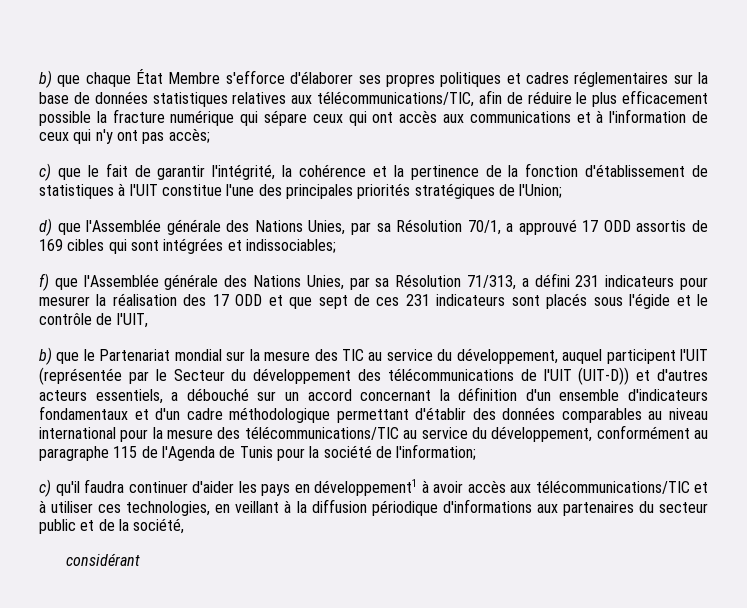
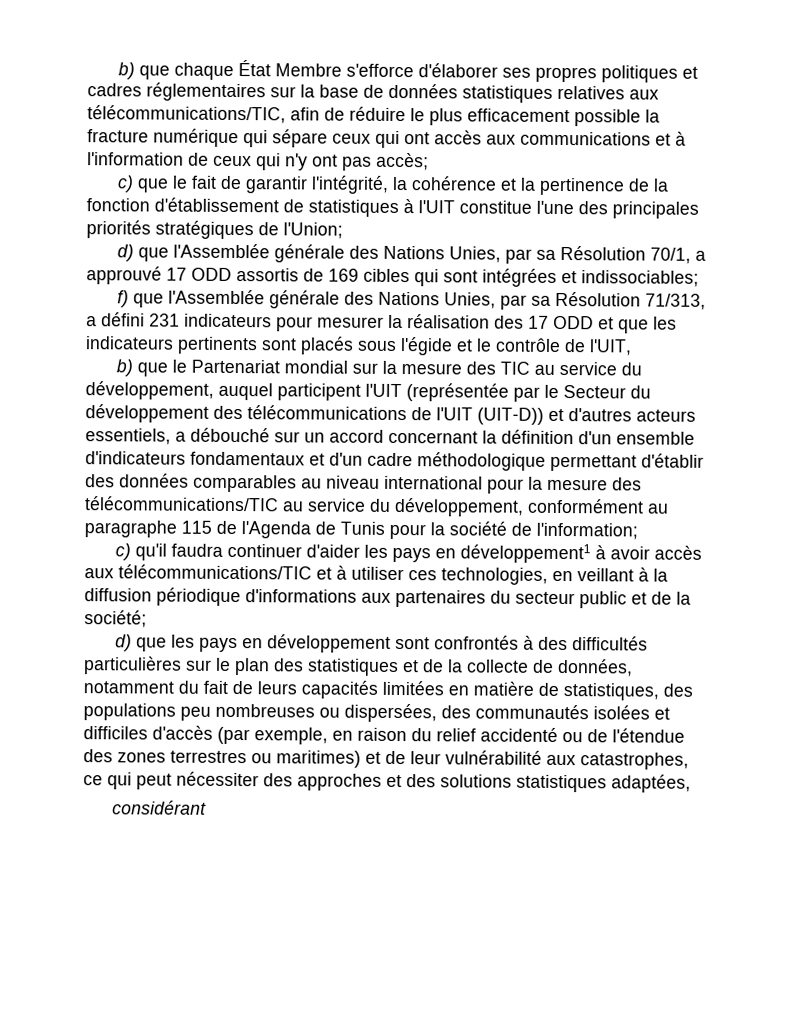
[318,294,506,309] sept de ces 231 indicateurs -> [653,316,677,330] [85,336,258,355] les indicateurs pertinents
[133,518,185,534] société, -> [84,610,147,628] [115,634,649,653] [84,656,633,677] [83,680,693,701] [83,703,670,723] [83,725,685,745] [83,749,689,770] [83,771,691,793] société; // d) que les pays en développement sont confrontés à des difficultés particulières sur le plan des statistiques et de la collecte de données, notamment du fait de leurs capacités limitées en matière de statistiques, des populations peu nombreuses ou dispersées, des communautés isolées et difficiles d'accès (par exemple, en raison du relief accidenté ou de l'étendue des zones terrestres ou maritimes) et de leur vulnérabilité aux catastrophes, ce qui peut nécessiter des approches et des solutions statistiques adaptées,

